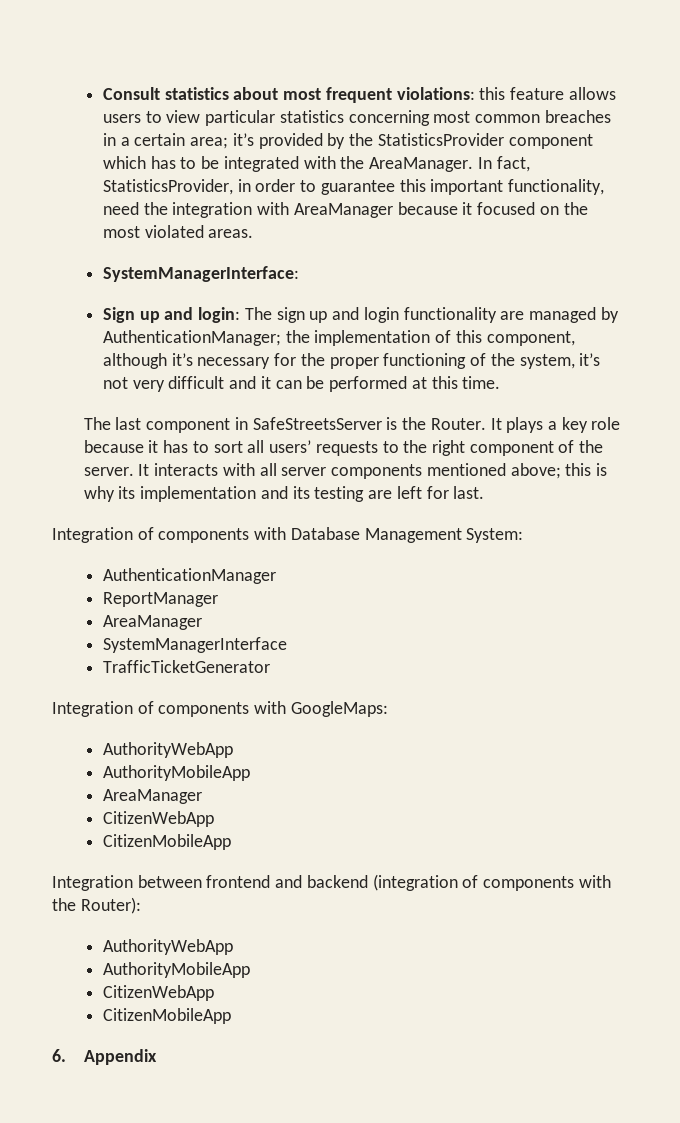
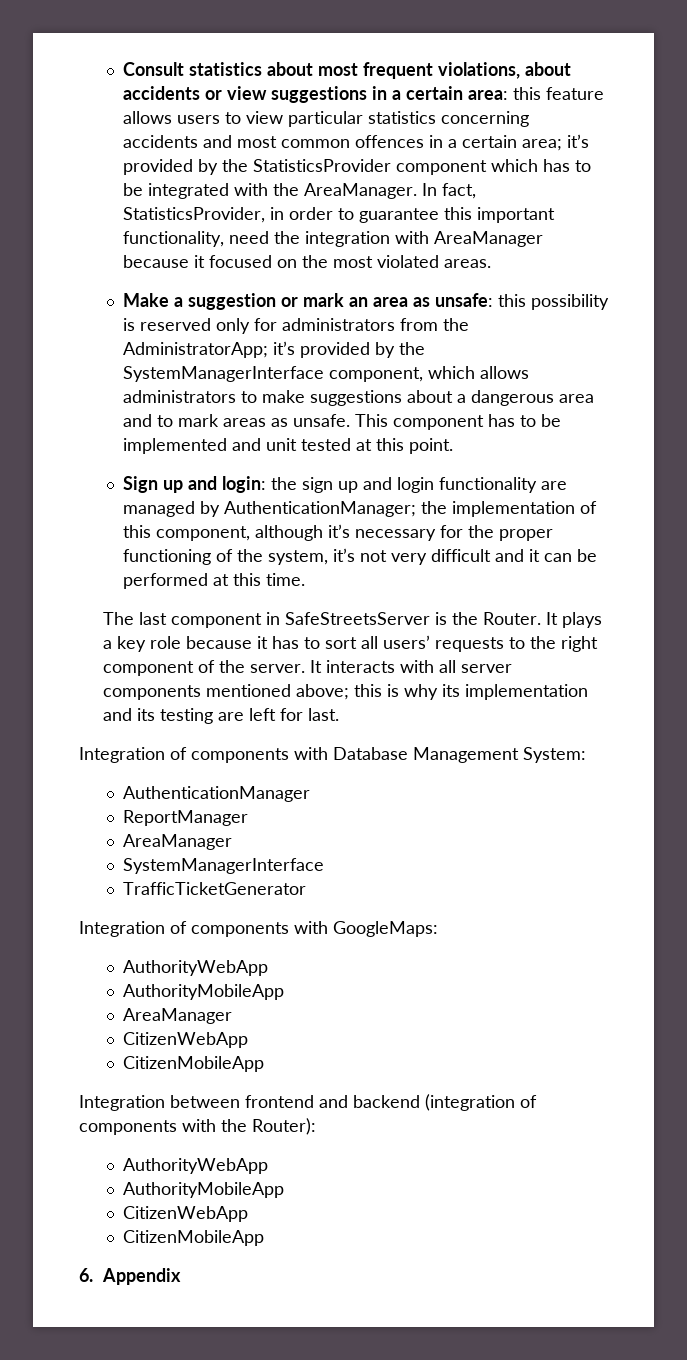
[396,87,475,100] violations: -> [437,62,571,79] [122,86,508,103] violations, about accidents or view suggestions in a certain area:
(430, 118) none -> [122,135,232,148] accidents and
[544,110,611,123] breaches -> [354,135,424,148] offences
[102,266,299,282] SystemManagerInterface: -> [122,293,609,310] [122,318,469,334] [122,341,425,358] [122,366,529,382] [122,390,594,406] [122,414,561,430] [122,438,453,454] Make a suggestion or mark an area as unsafe: this possibility is reserved only for administrators from the AdministratorApp; it’s provided by the SystemManagerInterface component, which allows administrators to make suggestions about a dangerous area and to mark areas as unsafe. This component has to be implemented and unit tested at this point.
[244,307,272,320] The -> [270,477,297,490] the

